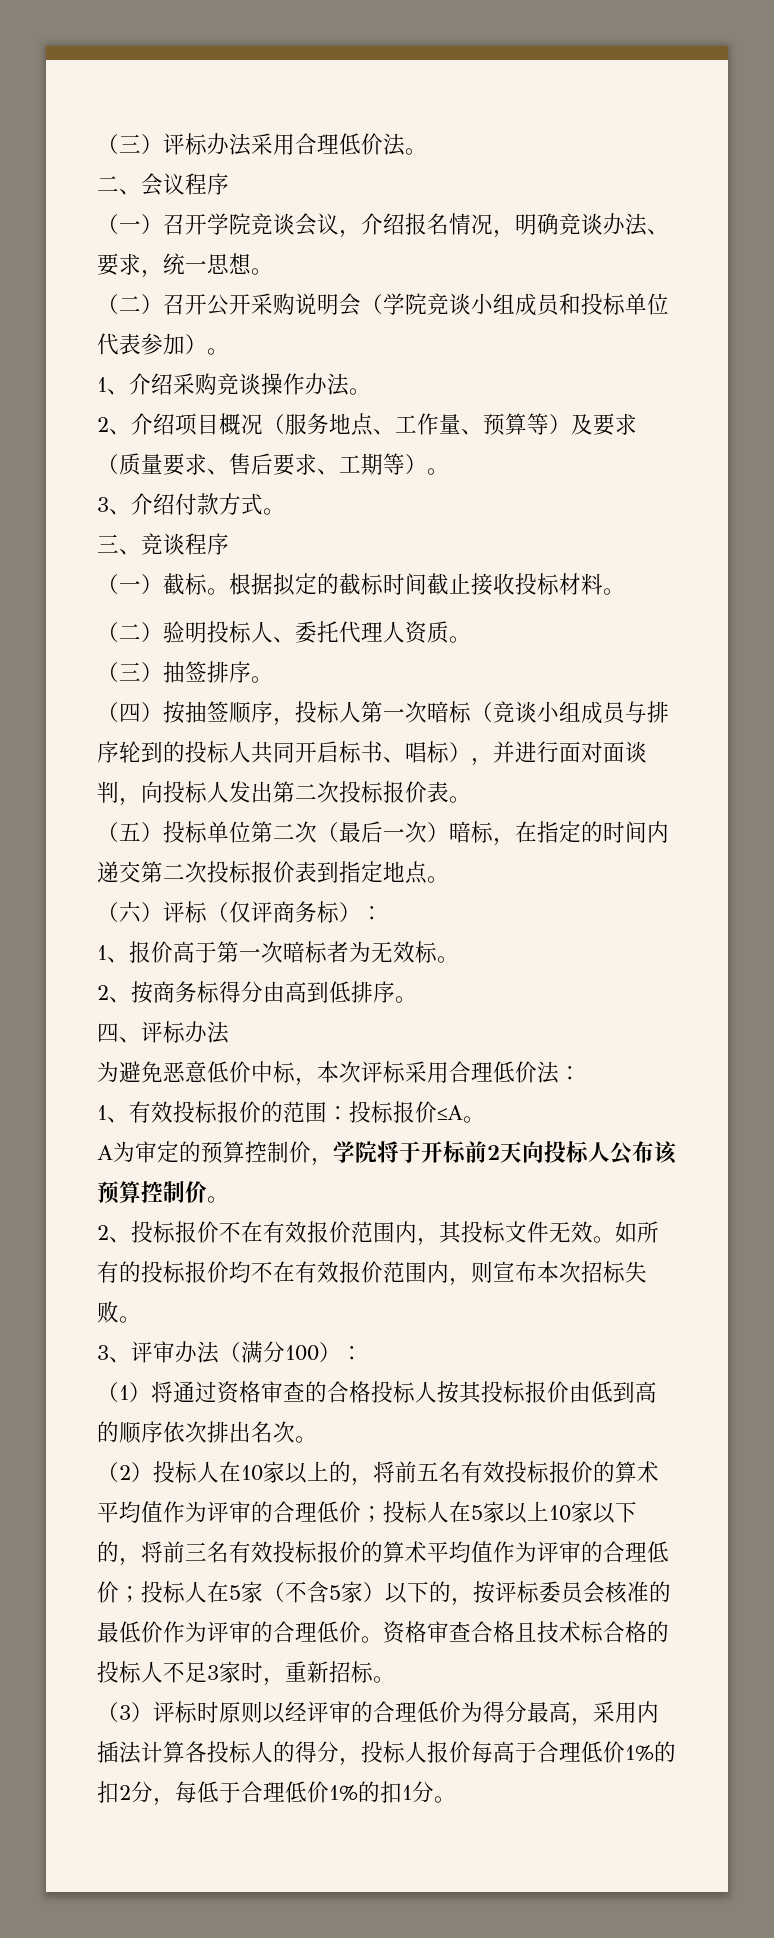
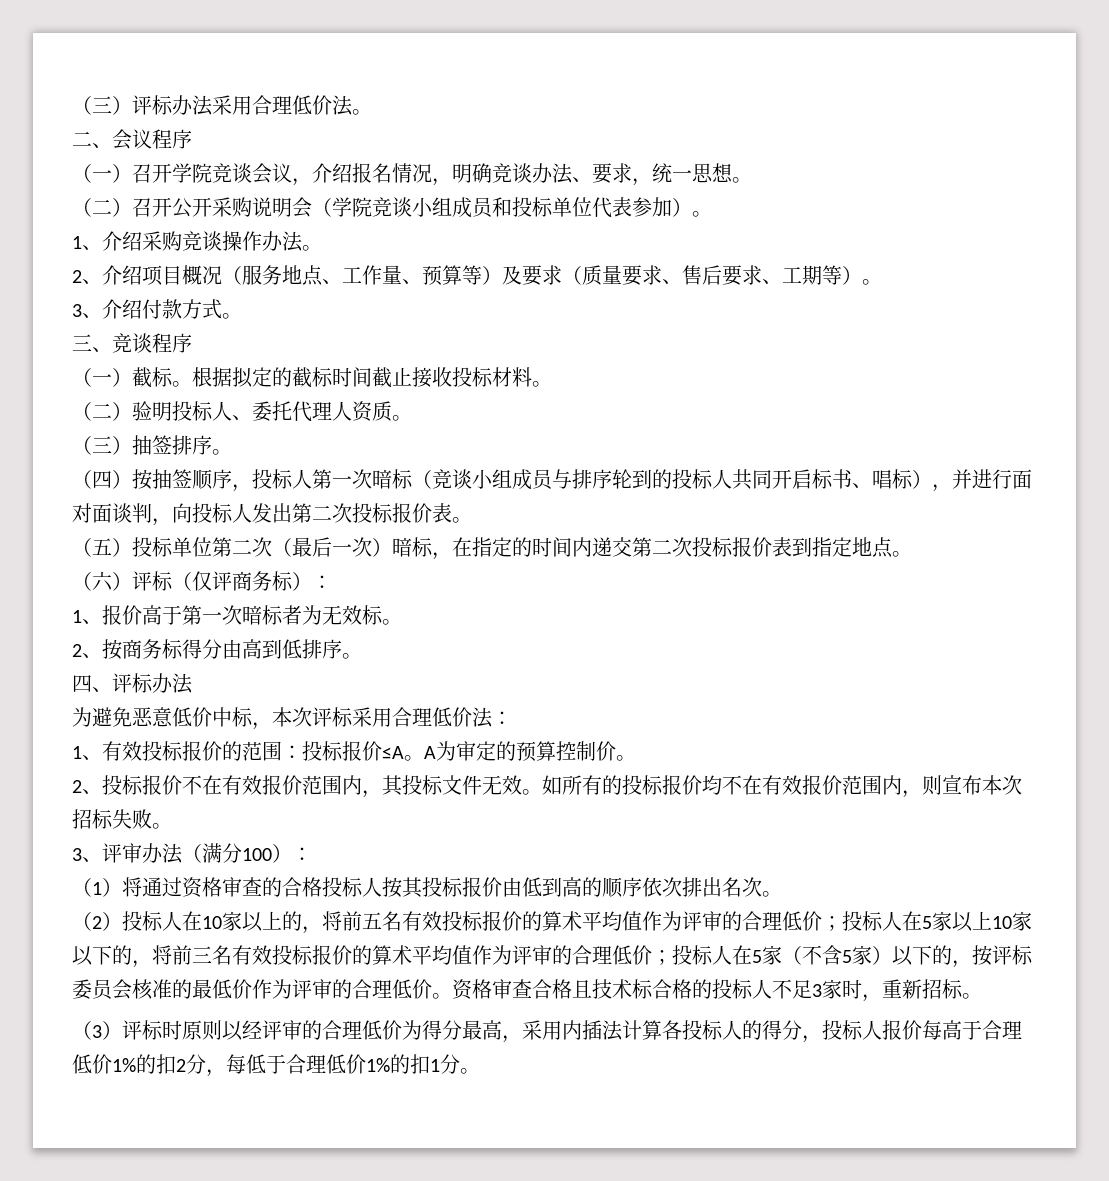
(485, 1119) // -> (424, 758) none
[311,1141,677,1166] [97,1181,207,1204] ，学院将于开标前2天向投标人公布该预算控制价 -> (616, 751) none

